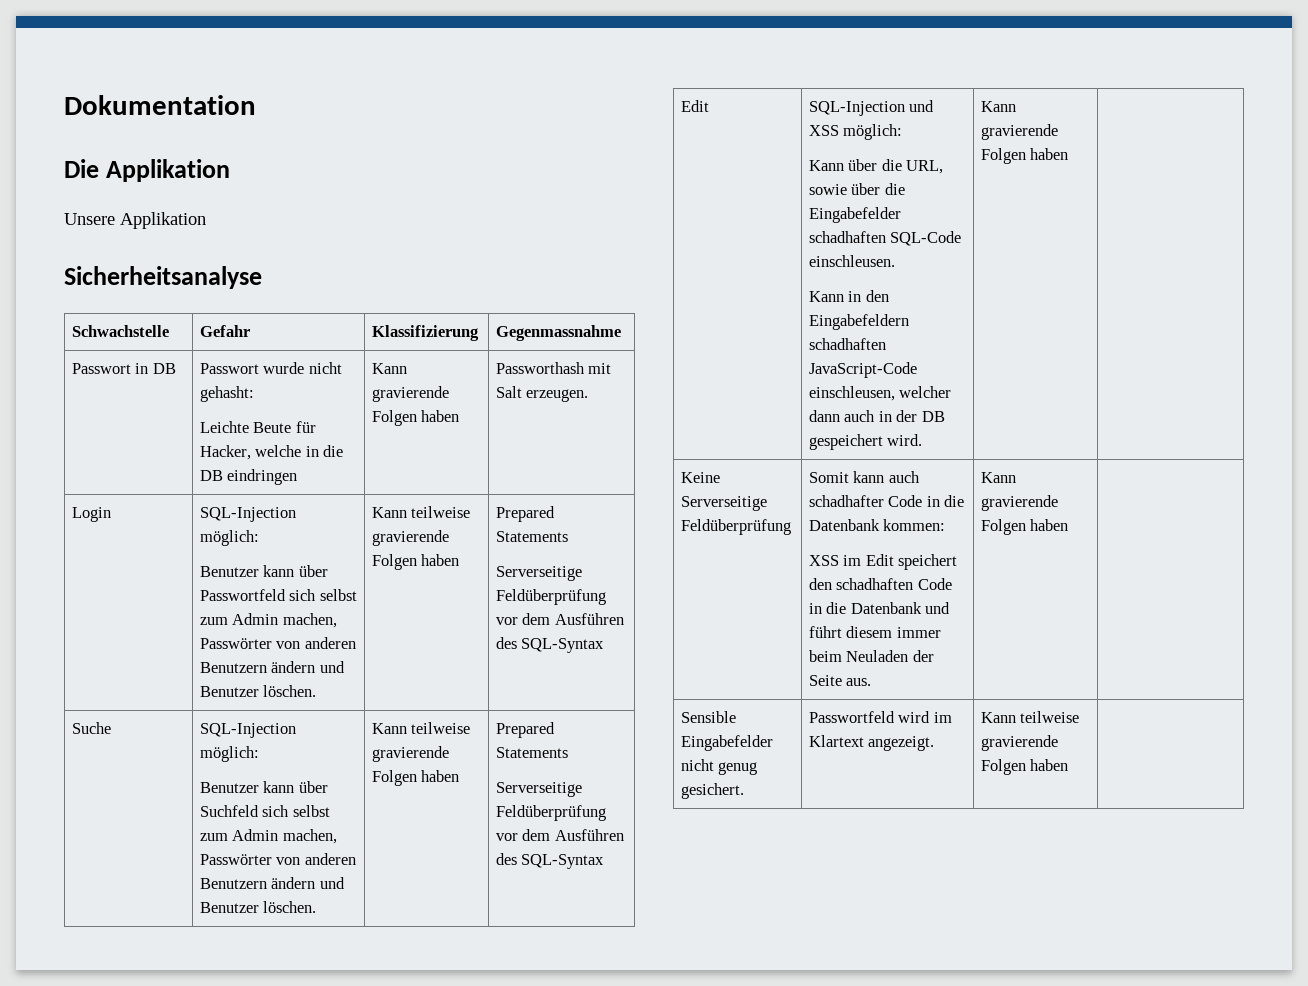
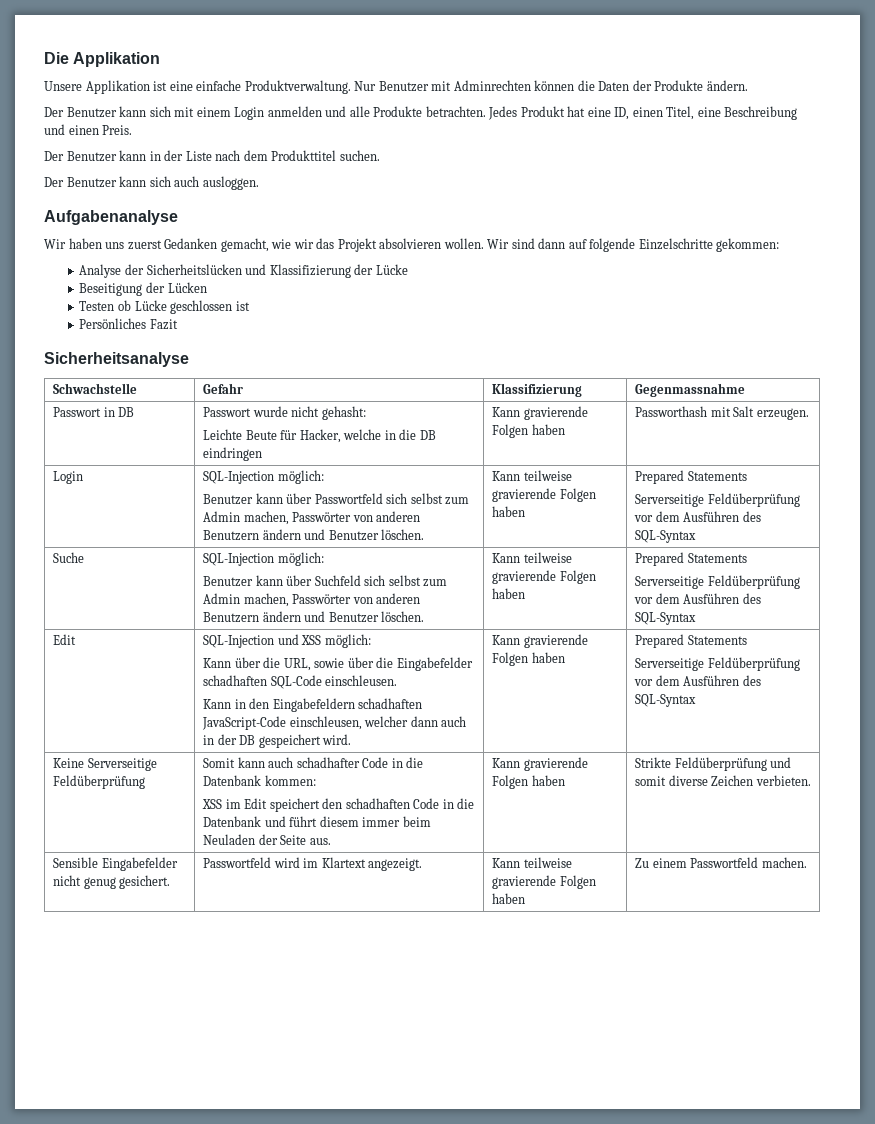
[64,95,256,115] Dokumentation // -> (44, 58) none
(206, 220) none -> [153,80,748,94] [44,106,798,120] [44,124,133,135] [44,150,380,162] [44,176,259,190] [44,210,178,225] [44,238,780,252] [79,264,408,278] [79,282,207,296] [79,300,250,314] [79,318,178,330] ist eine einfache Produktverwaltung. Nur Benutzer mit Adminrechten können die Daten der Produkte ändern. // Der Benutzer kann sich mit einem Login anmelden und alle Produkte betrachten. Jedes Produkt hat eine ID, einen Titel, eine Beschreibung und einen Preis. // Der Benutzer kann in der Liste nach dem Produkttitel suchen. // Der Benutzer kann sich auch ausloggen. // Aufgabenanalyse // Wir haben uns zuerst Gedanken gemacht, wie wir das Projekt absolvieren wollen. Wir sind dann auf folgende Einzelschritte gekommen: // Analyse der Sicherheitslücken und Klassifizierung der Lücke // Beseitigung der Lücken // Testen ob Lücke geschlossen ist // Persönliches Fazit
(1069, 154) none -> [635,634,747,648] [635,657,800,671] [634,675,761,686] [635,694,697,707] Prepared Statements // Serverseitige Feldüberprüfung vor dem Ausführen des SQL-Syntax
(1069, 525) none -> [635,757,792,771] [635,775,811,786] Strikte Feldüberprüfung und somit diverse Zeichen verbieten.
(1069, 765) none -> [635,857,807,868] Zu einem Passwortfeld machen.

